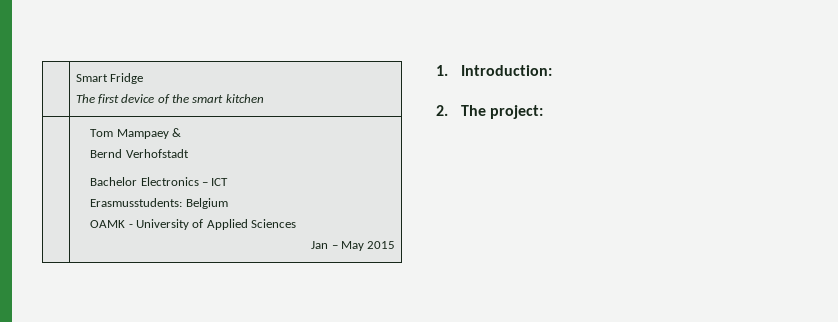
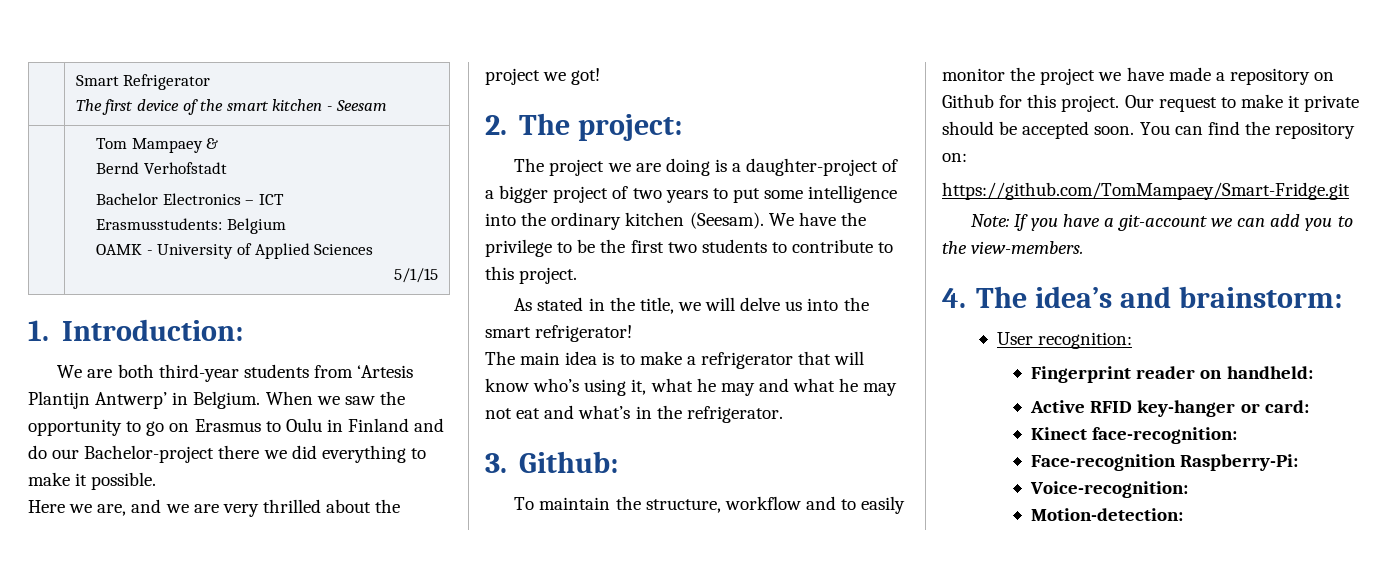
[109,73,143,84] Fridge -> [123,74,211,90] Refrigerator
(264, 98) none -> [326,100,387,111] - Seesam
[311,241,396,251] [436,65,552,76] [436,105,543,119] Jan – May 2015 // 1. Introduction: // 2. The project: -> [394,268,439,283] [28,319,244,341] [57,364,414,382] [28,391,405,409] [28,418,445,436] [28,445,426,463] [28,472,157,490] [28,499,401,517] [485,68,601,85] [485,113,683,141] [514,158,899,176] [485,185,898,203] [485,212,866,230] [485,239,894,257] [485,266,578,284] [514,297,869,314] [485,325,633,342] [485,351,865,369] [485,378,898,396] [485,405,783,423] [485,451,619,473] [514,496,906,514] [942,67,1335,85] [942,94,1360,112] [942,121,1356,139] [942,153,967,162] [942,182,1350,200] [971,214,1353,231] [942,241,1084,254] [942,286,1343,308] [997,332,1133,349] [1031,366,1313,383] [1030,400,1309,417] [1031,427,1238,444] [1031,454,1299,471] [1030,481,1189,498] [1031,508,1184,521] 5/1/15 // 1. Introduction: // We are both third-year students from ‘Artesis Plantijn Antwerp’ in Belgium. When we saw the opportunity to go on Erasmus to Oulu in Finland and do our Bachelor-project there we did everything to make it possible. // Here we are, and we are very thrilled about the project we got! // 2. The project: // The project we are doing is a daughter-project of a bigger project of two years to put some intelligence into the ordinary kitchen (Seesam). We have the privilege to be the first two students to contribute to this project. // As stated in the title, we will delve us into the smart refrigerator! // The main idea is to make a refrigerator that will know who’s using it, what he may and what he may not eat and what’s in the refrigerator. // 3. Github: // To maintain the structure, workflow and to easily monitor the project we have made a repository on Github for this project. Our request to make it private should be accepted soon. You can find the repository on: // https://github.com/TomMampaey/Smart-Fridge.git // Note: If you have a git-account we can add you to the view-members. // 4. The idea’s and brainstorm: // User recognition: // Fingerprint reader on handheld: // Active RFID key-hanger or card: // Kinect face-recognition: // Face-recognition Raspberry-Pi: // Voice-recognition: // Motion-detection:

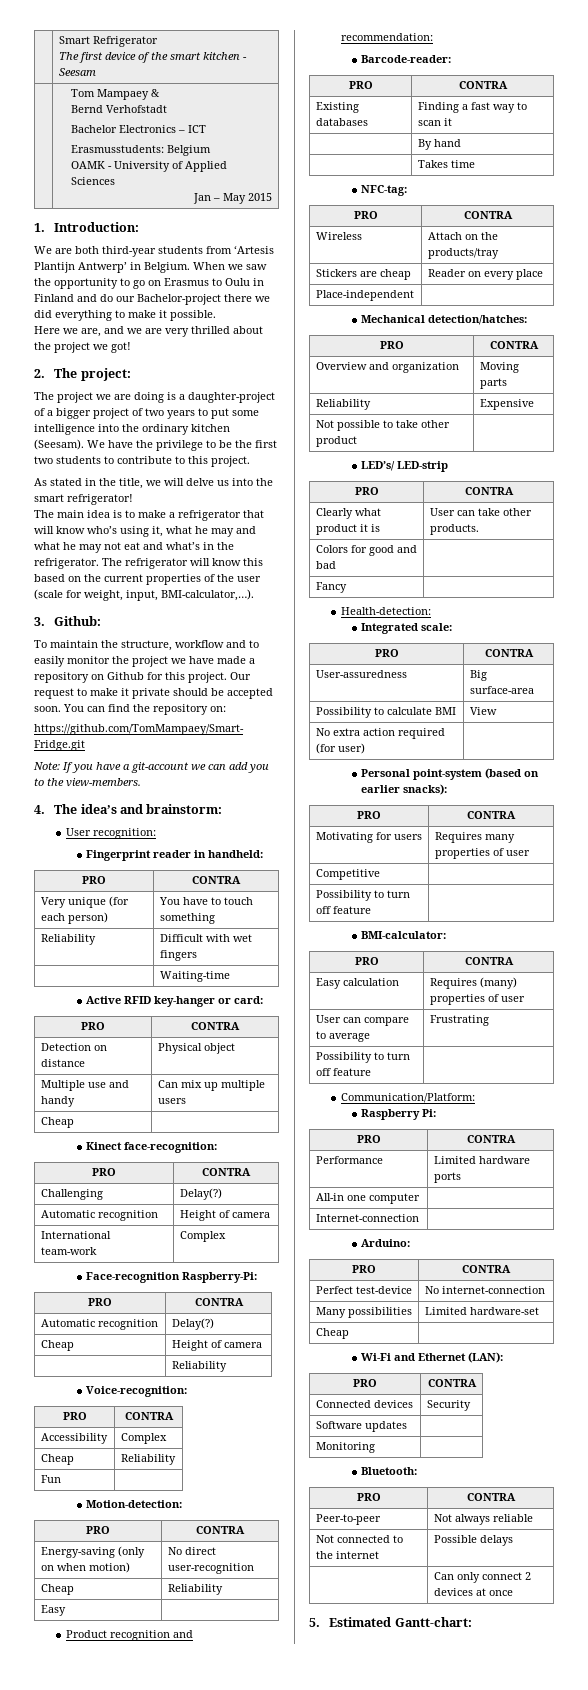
[394,268,439,283] 5/1/15 -> [193,193,273,204] Jan – May 2015
(783, 414) none -> [102,558,263,569] [34,574,261,585] [34,589,254,601] The refrigerator will know this based on the current properties of the user (scale for weight, input, BMI-calculator,…).
[1200,370,1223,379] on -> [194,850,207,858] in
(1313, 372) none -> [82,876,106,884] [192,876,241,884] [40,896,129,908] [40,912,108,924] [158,897,253,905] [159,913,215,924] [40,934,96,945] [159,934,252,942] [159,950,197,961] [159,971,230,982] // PRO | CONTRA // Very unique (for each person) | You have to touch something // Reliability | Difficult with wet fingers // | Waiting-time
[1031,427,1238,444] [1031,454,1299,471] [1030,481,1189,498] [1031,508,1184,521] // Kinect face-recognition: // Face-recognition Raspberry-Pi: // Voice-recognition: // Motion-detection: -> [81,1022,105,1030] [191,1022,240,1030] [40,1043,107,1051] [40,1059,85,1067] [157,1043,235,1054] [40,1080,129,1091] [40,1096,75,1107] [157,1080,265,1091] [157,1098,186,1104] [40,1117,74,1128] [86,1142,218,1153] [92,1168,116,1176] [202,1168,251,1176] [40,1189,103,1200] [179,1188,222,1200] [40,1210,158,1221] [179,1210,270,1221] [40,1231,111,1239] [40,1247,97,1255] [179,1231,226,1242] [86,1272,258,1283] [88,1298,112,1306] [194,1298,244,1306] [40,1319,158,1330] [171,1318,214,1330] [40,1340,74,1351] [171,1340,262,1351] [171,1361,227,1372] [86,1386,188,1397] [62,1412,87,1420] [124,1412,174,1420] [40,1433,108,1444] [120,1433,167,1444] [40,1454,74,1465] [120,1454,176,1465] [40,1475,61,1483] [86,1500,183,1508] [86,1526,110,1534] [196,1526,245,1534] [40,1546,145,1558] [40,1562,130,1573] [167,1547,216,1555] [167,1563,254,1574] [40,1584,74,1595] [167,1584,223,1595] [40,1605,66,1616] [66,1630,194,1641] [341,33,434,41] [361,55,452,63] [348,81,373,89] [458,81,508,89] [315,102,359,113] [315,118,368,126] [417,102,527,113] [417,118,452,126] [417,139,461,150] [417,160,475,168] [361,185,408,196] [353,211,378,219] [463,211,513,219] [315,232,362,240] [427,232,498,240] [427,248,499,259] [315,269,411,280] [427,269,543,280] [315,290,414,301] [361,315,528,325] [379,341,404,349] [489,341,539,349] [315,362,459,373] [479,362,519,373] [479,378,507,389] [315,399,371,410] [479,399,534,410] [315,420,450,431] [315,436,357,447] [361,461,449,472] [354,487,379,495] [464,487,514,495] [315,508,381,519] [315,524,380,535] [429,508,532,516] [429,524,479,535] [315,545,417,556] [315,561,336,569] [315,582,347,593] [341,607,432,615] [361,623,453,634] [374,649,399,657] [484,649,534,657] [315,670,407,678] [469,670,487,681] [469,686,534,694] [315,707,456,718] [469,707,497,715] [315,728,445,739] [315,743,365,754] [361,768,540,780] [361,784,448,795] [357,811,381,819] [467,811,516,819] [315,832,422,843] [434,832,515,843] [434,848,530,859] [315,869,380,880] [315,890,410,901] [315,906,371,914] [361,931,447,939] [354,957,379,965] [464,957,514,965] [315,978,399,989] [429,977,517,989] [429,994,525,1005] [315,1015,409,1026] [315,1031,370,1042] [429,1015,489,1026] [315,1052,410,1063] [315,1068,371,1076] [341,1093,476,1103] [361,1109,437,1120] [356,1135,381,1143] [466,1135,516,1143] [315,1156,383,1164] [433,1156,530,1164] [433,1172,461,1183] [315,1193,420,1204] [315,1214,419,1222] [361,1239,411,1247] [352,1265,376,1273] [462,1265,511,1273] [315,1286,412,1294] [424,1286,545,1294] [315,1307,412,1318] [424,1307,539,1315] [315,1328,349,1339] [361,1352,504,1363] [353,1379,377,1387] [427,1379,477,1387] [315,1400,413,1408] [426,1400,471,1411] [315,1421,407,1432] [315,1442,375,1453] [361,1467,418,1475] [356,1493,381,1501] [466,1493,516,1501] [315,1514,381,1525] [433,1514,533,1525] [315,1535,403,1543] [315,1551,379,1559] [433,1535,513,1546] [433,1572,531,1583] [433,1588,513,1596] [309,1617,472,1627] // PRO | CONTRA // Detection on distance | Physical object // Multiple use and handy | Can mix up multiple users // Cheap | // Kinect face-recognition: // PRO | CONTRA // Challenging | Delay(?) // Automatic recognition | Height of camera // International team-work | Complex // Face-recognition Raspberry-Pi: // PRO | CONTRA // Automatic recognition | Delay(?) // Cheap | Height of camera // | Reliability // Voice-recognition: // PRO | CONTRA // Accessibility | Complex // Cheap | Reliability // Fun | // Motion-detection: // PRO | CONTRA // Energy-saving (only on when motion) | No direct user-recognition // Cheap | Reliability // Easy | // Product recognition and recommendation: // Barcode-reader: // PRO | CONTRA // Existing databases | Finding a fast way to scan it // | By hand // | Takes time // NFC-tag: // PRO | CONTRA // Wireless | Attach on the products/tray // Stickers are cheap | Reader on every place // Place-independent | // Mechanical detection/hatches: // PRO | CONTRA // Overview and organization | Moving parts // Reliability | Expensive // Not possible to take other product | // LED’s/ LED-strip // PRO | CONTRA // Clearly what product it is | User can take other products. // Colors for good and bad | // Fancy | // Health-detection: // Integrated scale: // PRO | CONTRA // User-assuredness | Big surface-area // Possibility to calculate BMI | View // No extra action required (for user) | // Personal point-system (based on earlier snacks): // PRO | CONTRA // Motivating for users | Requires many properties of user // Competitive | // Possibility to turn off feature | // BMI-calculator: // PRO | CONTRA // Easy calculation | Requires (many) properties of user // User can compare to average | Frustrating // Possibility to turn off feature | // Communication/Platform: // Raspberry Pi: // PRO | CONTRA // Performance | Limited hardware ports // All-in one computer | // Internet-connection | // Arduino: // PRO | CONTRA // Perfect test-device | No internet-connection // Many possibilities | Limited hardware-set // Cheap | // Wi-Fi and Ethernet (LAN): // PRO | CONTRA // Connected devices | Security // Software updates | // Monitoring | // Bluetooth: // PRO | CONTRA // Peer-to-peer | Not always reliable // Not connected to the internet | Possible delays // | Can only connect 2 devices at once // 5. Estimated Gantt-chart:

